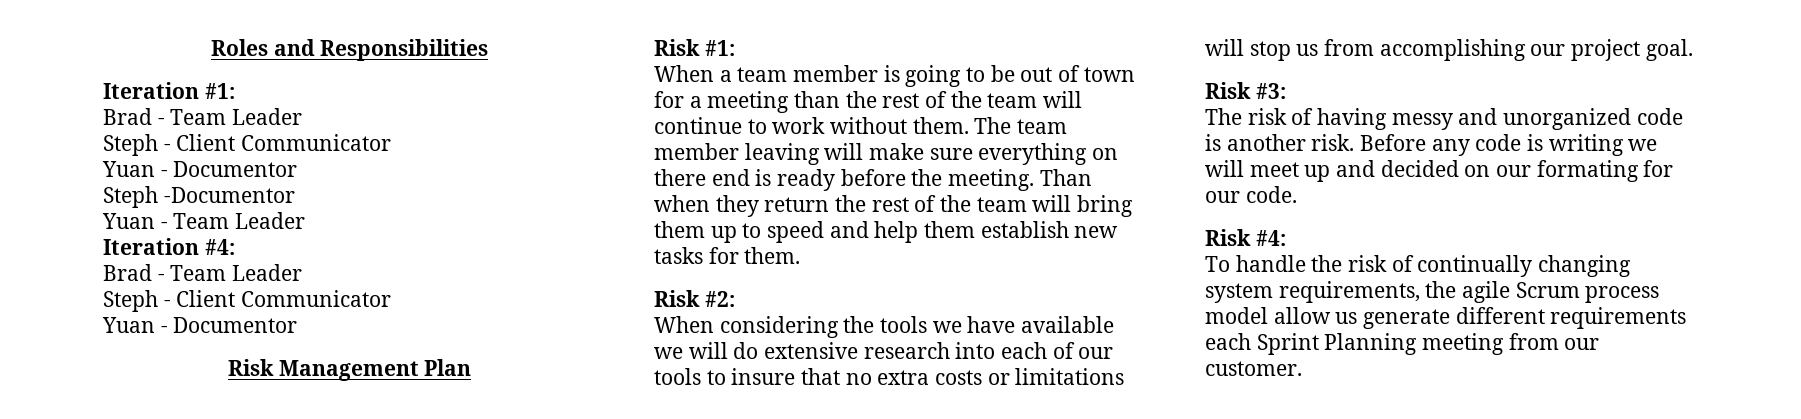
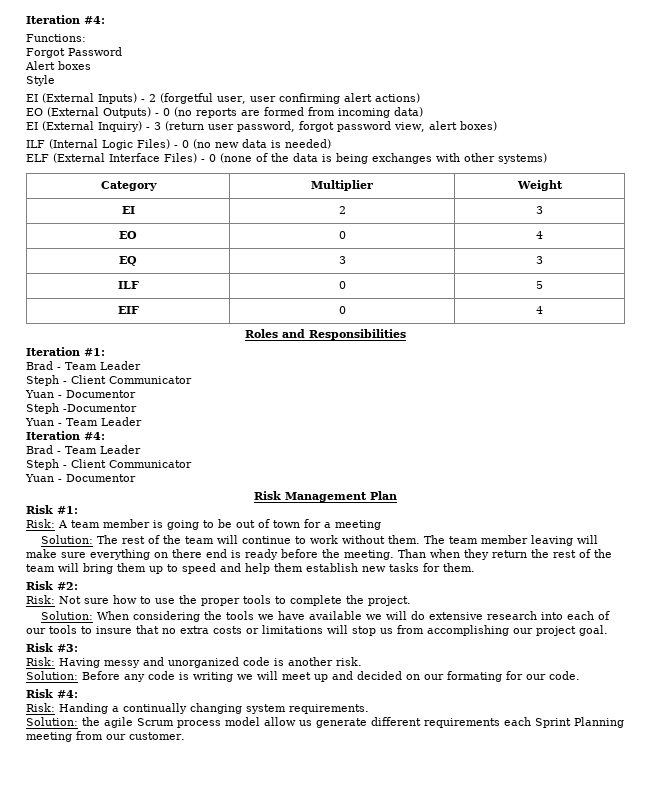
(210, 47) none -> [26,15,105,24] [26,34,86,42] [26,47,122,58] [25,61,91,70] [26,75,55,86] [26,93,420,104] [26,107,423,118] [26,121,497,132] [26,139,331,150] [26,153,547,164] [100,181,157,191] [311,180,373,191] [516,180,563,191] [121,206,135,214] [338,206,346,214] [536,206,543,214] [119,231,137,239] [338,231,346,239] [536,231,543,239] [119,256,137,266] [338,256,346,264] [536,256,543,264] [117,281,139,289] [338,281,346,289] [536,281,543,289] [117,306,139,314] [338,306,346,314] [536,306,543,314] Iteration #4: // Functions: // Forgot Password // Alert boxes // Style // EI (External Inputs) - 2 (forgetful user, user confirming alert actions) // EO (External Outputs) - 0 (no reports are formed from incoming data) // EI (External Inquiry) - 3 (return user password, forgot password view, alert boxes) // ILF (Internal Logic Files) - 0 (no new data is needed) // ELF (External Interface Files) - 0 (none of the data is being exchanges with other systems) // Category | Multiplier | Weight // EI | 2 | 3 // EO | 0 | 4 // EQ | 3 | 3 // ILF | 0 | 5 // EIF | 0 | 4 //
[654,65,732,82] When a -> [26,519,68,528] Risk: A
[794,91,877,108] than the -> [40,535,118,544] // Solution: The
(735, 299) none -> [26,595,411,606] [40,611,93,620] Risk: Not sure how to use the proper tools to complete the project. // Solution:
[1205,108,1388,130] The risk of having -> [26,657,100,668] Risk: Having
(1355, 142) none -> [26,671,78,680] // Solution:
[1205,255,1414,272] To handle the risk of -> [26,703,119,714] Risk: Handing a
[1278,281,1420,303] requirements, -> [289,704,369,714] [26,717,78,726] requirements. // Solution:

